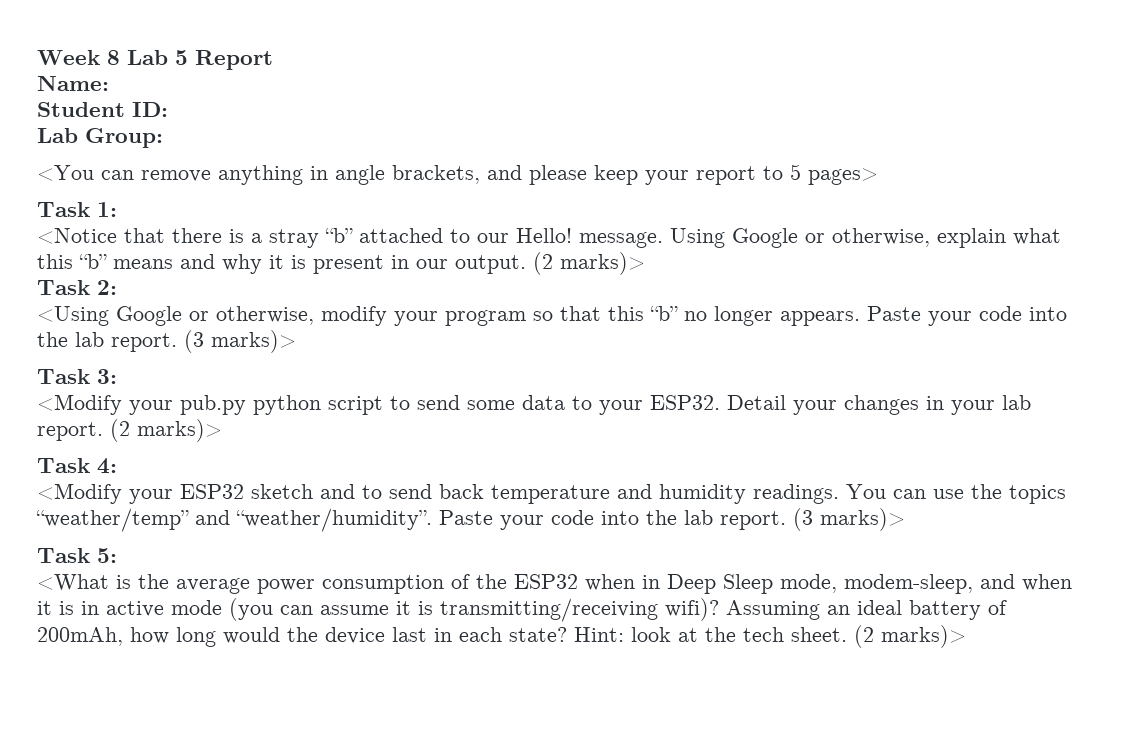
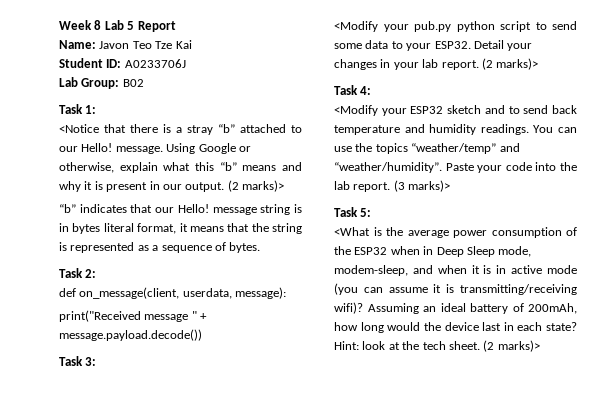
(109, 83) none -> [99,40,192,49] Javon Teo Tze Kai
(168, 109) none -> [124,59,186,68] A0233706J
[37,164,878,185] // <You can remove anything in angle brackets, and please keep your report to 5 pages> -> [122,79,144,87] B02
[37,280,117,295] [37,306,1067,326] [37,330,296,353] Task 2: // <Using Google or otherwise, modify your program so that this “b” no longer appears. Paste your code into the lab report. (3 marks)> -> [59,204,302,215] [59,223,302,234] [59,242,261,253] [59,268,97,278] [59,287,287,299] [59,310,208,322] [59,329,202,341] “b” indicates that our Hello! message string is in bytes literal format, it means that the string is represented as a sequence of bytes. // Task 2: // def on_message(client, userdata, message): // print("Received message " + message.payload.decode())

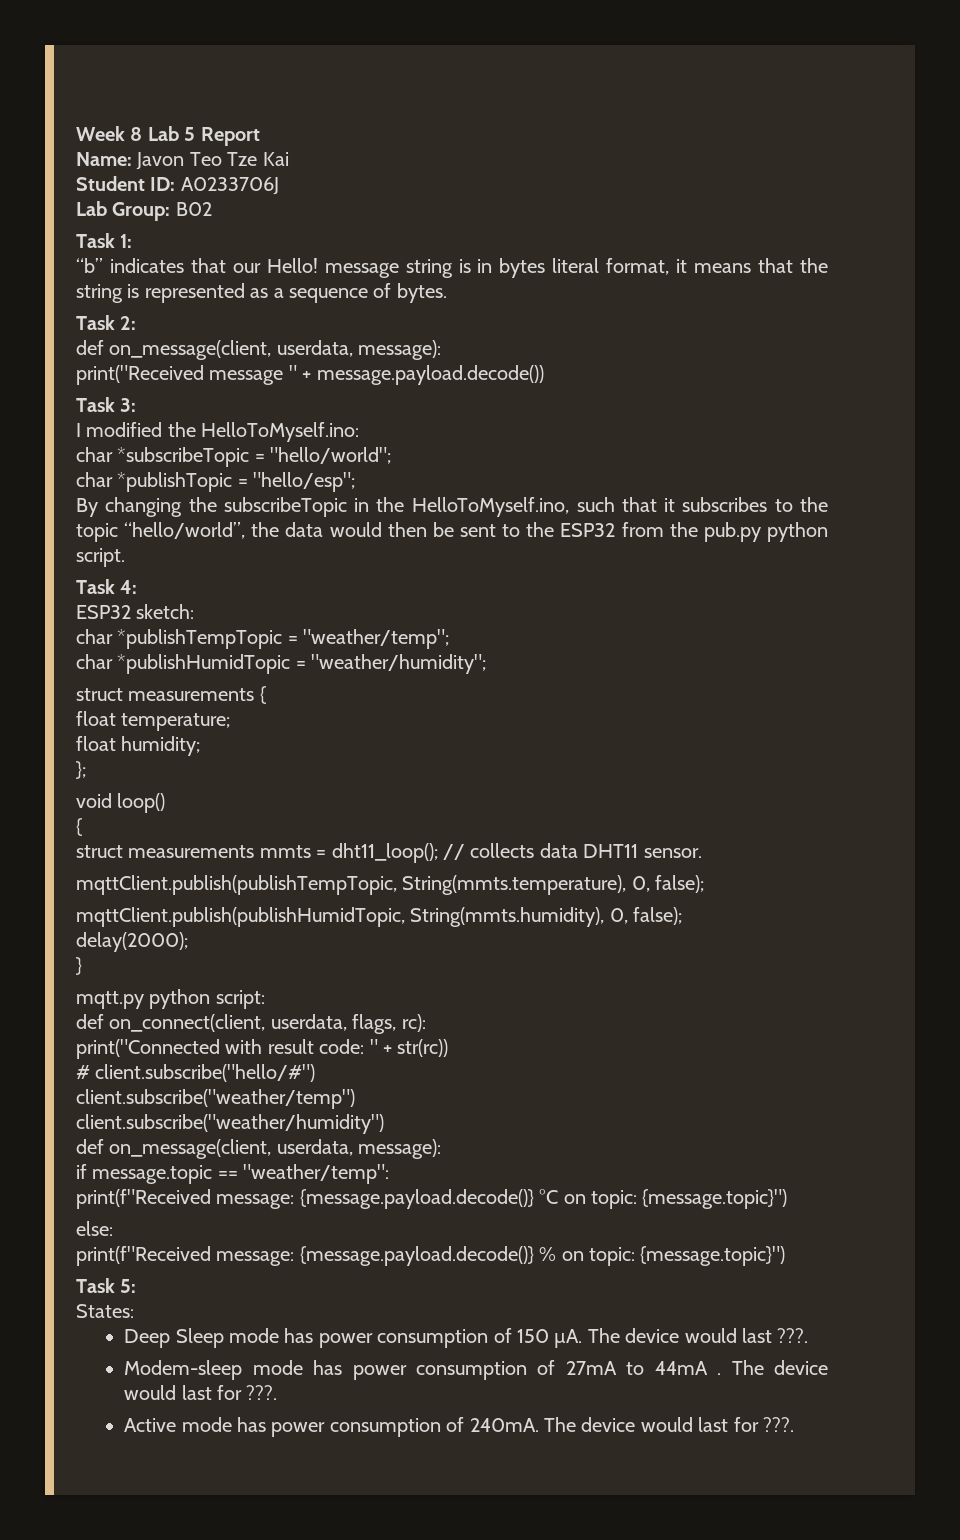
[59,124,302,135] [59,143,251,154] [59,162,302,173] [59,180,284,192] // <Notice that there is a stray “b” attached to our Hello! message. Using Google or otherwise, explain what this “b” means and why it is present in our output. (2 marks)> -> (133, 241) none
[334,21,577,32] [334,40,533,51] [334,58,539,70] [334,85,372,95] [334,105,577,116] [334,124,577,135] [334,143,520,154] [334,162,577,173] [334,180,451,192] [334,207,372,217] [334,227,577,238] [334,246,532,257] [334,265,577,276] [334,283,577,295] [334,302,577,314] [334,322,577,333] [334,340,540,352] <Modify your pub.py python script to send some data to your ESP32. Detail your changes in your lab report. (2 marks)> // Task 4: // <Modify your ESP32 sketch and to send back temperature and humidity readings. You can use the topics “weather/temp” and “weather/humidity”. Paste your code into the lab report. (3 marks)> // Task 5: // <What is the average power consumption of the ESP32 when in Deep Sleep mode, modem-sleep, and when it is in active mode (you can assume it is transmitting/receiving wifi)? Assuming an ideal battery of 200mAh, how long would the device last in each state? Hint: look at the tech sheet. (2 marks)> -> [76,422,360,442] [76,447,392,467] [76,472,356,492] [76,497,829,517] [76,522,828,542] [76,548,125,567] [76,579,138,594] [76,604,195,619] [76,629,450,649] [76,654,487,674] [76,686,266,704] [76,711,231,731] [76,736,201,756] [76,761,86,779] [76,793,166,813] [76,818,82,836] [76,843,702,863] [76,875,705,895] [76,907,683,927] [76,932,188,952] [76,957,82,975] [76,989,265,1009] [76,1014,426,1034] [76,1039,449,1059] [76,1064,316,1082] [76,1089,355,1109] [76,1114,384,1134] [76,1139,442,1159] [76,1164,390,1184] [76,1189,788,1209] [76,1221,113,1236] [76,1246,786,1266] [76,1278,137,1293] [76,1304,134,1318] [124,1328,809,1348] [124,1360,829,1380] [124,1385,278,1400] [124,1417,795,1437] I modified the HelloToMyself.ino: // char *subscribeTopic = "hello/world"; // char *publishTopic = "hello/esp"; // By changing the subscribeTopic in the HelloToMyself.ino, such that it subscribes to the topic “hello/world”, the data would then be sent to the ESP32 from the pub.py python script. // Task 4: // ESP32 sketch: // char *publishTempTopic = "weather/temp"; // char *publishHumidTopic = "weather/humidity"; // struct measurements { // float temperature; // float humidity; // }; // void loop() // { // struct measurements mmts = dht11_loop(); // collects data DHT11 sensor. // mqttClient.publish(publishTempTopic, String(mmts.temperature), 0, false); // mqttClient.publish(publishHumidTopic, String(mmts.humidity), 0, false); // delay(2000); // } // mqtt.py python script: // def on_connect(client, userdata, flags, rc): // print("Connected with result code: " + str(rc)) // # client.subscribe("hello/#") // client.subscribe("weather/temp") // client.subscribe("weather/humidity") // def on_message(client, userdata, message): // if message.topic == "weather/temp": // print(f"Received message: {message.payload.decode()} °C on topic: {message.topic}") // else: // print(f"Received message: {message.payload.decode()} % on topic: {message.topic}") // Task 5: // States: // Deep Sleep mode has power consumption of 150 µA. The device would last ???. // Modem-sleep mode has power consumption of 27mA to 44mA . The device would last for ???. // Active mode has power consumption of 240mA. The device would last for ???.

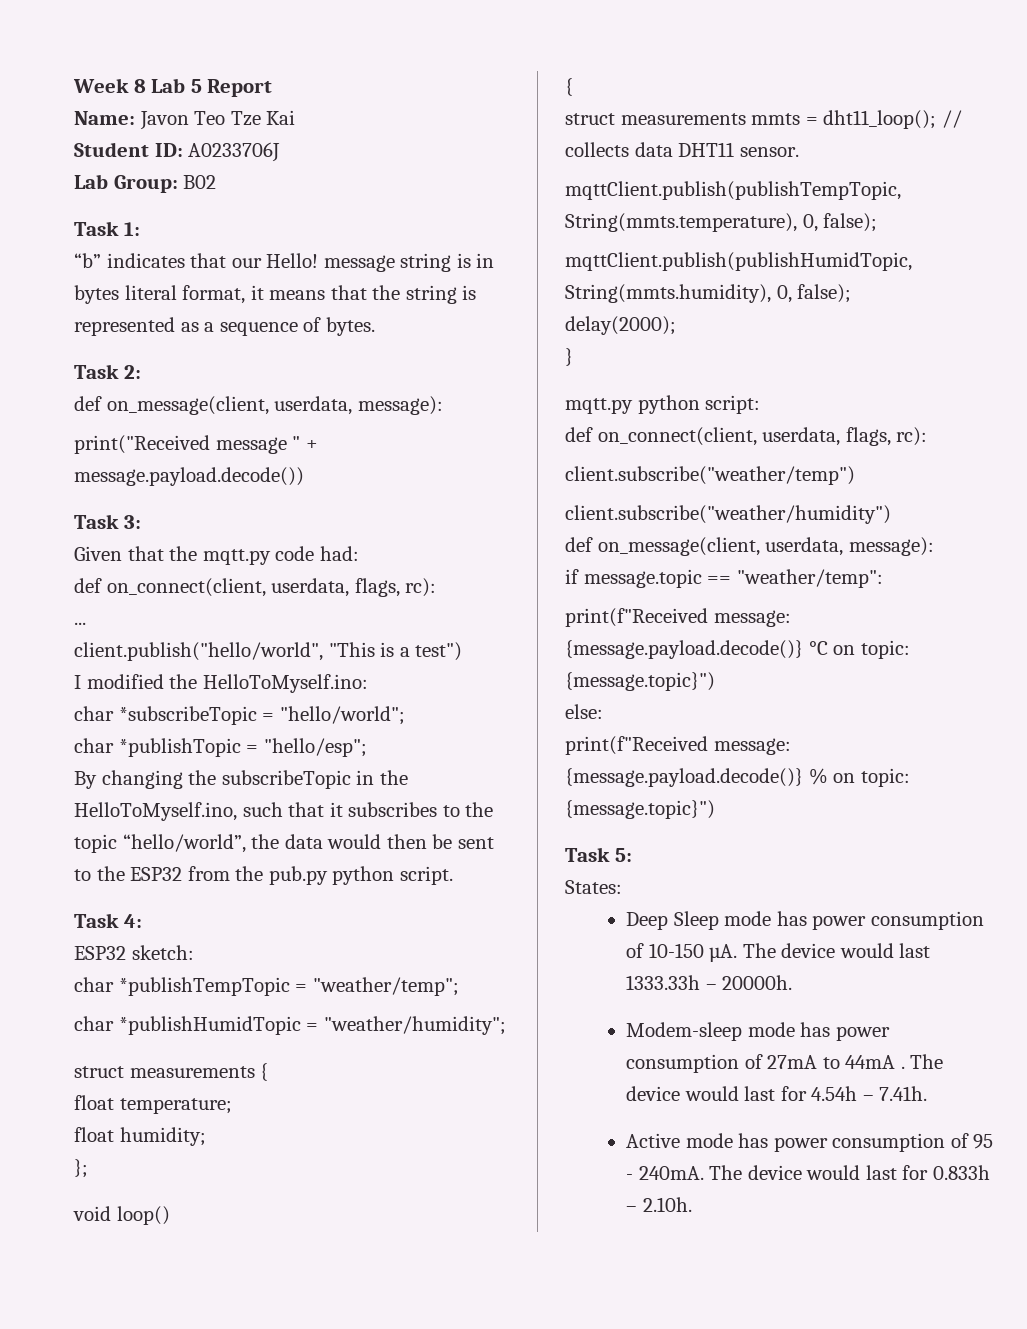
(137, 405) none -> [74,546,359,565] [74,578,437,597] [74,622,86,625] [74,642,463,661] // Given that the mqtt.py code had: // def on_connect(client, userdata, flags, rc): // ... // client.publish("hello/world", "This is a test")
[76,1039,449,1059] [76,1064,316,1082] // print("Connected with result code: " + str(rc)) // # client.subscribe("hello/#") -> (928, 436) none
[517,1329,550,1343] 150 -> [648,943,704,958] 10-150
[777,1328,809,1343] ???. -> [626,975,793,990] 1333.33h – 20000h.
[246,1385,278,1400] ???. -> [811,1086,928,1101] 4.54h – 7.41h.
(465, 1424) none -> [973,1134,994,1149] [626,1174,634,1180] 95 -
[763,1417,795,1432] ???. -> [932,1165,990,1180] [626,1197,692,1212] 0.833h – 2.10h.

